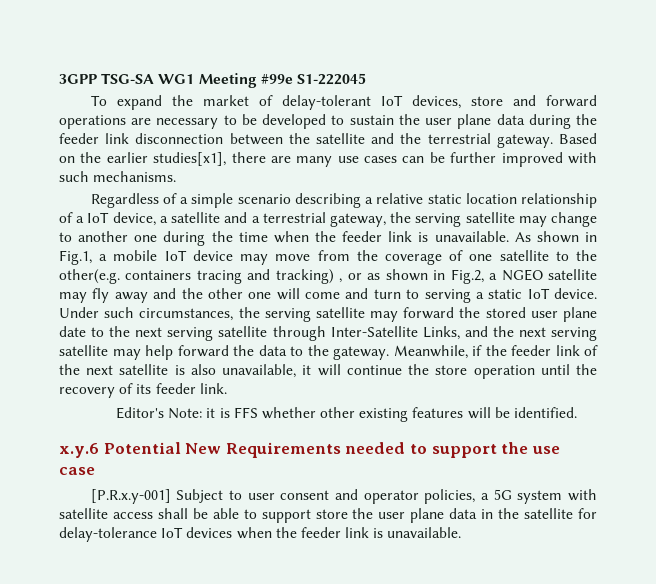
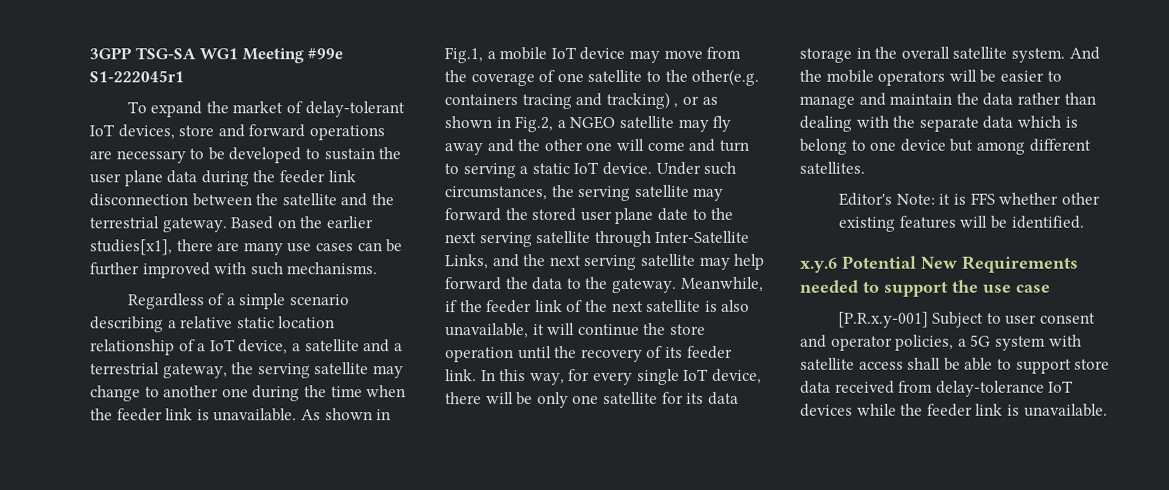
[296,73,366,85] S1-222045 -> [89,70,184,83] S1-222045r1
(227, 388) none -> [480,368,762,386] [445,391,739,409] [799,46,1100,63] [799,69,1062,86] [799,92,1096,109] [799,115,1078,132] [799,138,1091,155] [799,161,865,174] In this way, for every single IoT device, there will be only one satellite for its data storage in the overall satellite system. And the mobile operators will be easier to manage and maintain the data rather than dealing with the separate data which is belong to one device but among different satellites.
[352,508,597,523] the user plane data in the satellite for -> [800,380,934,394] data received from
[236,527,272,539] when -> [856,403,897,416] while

